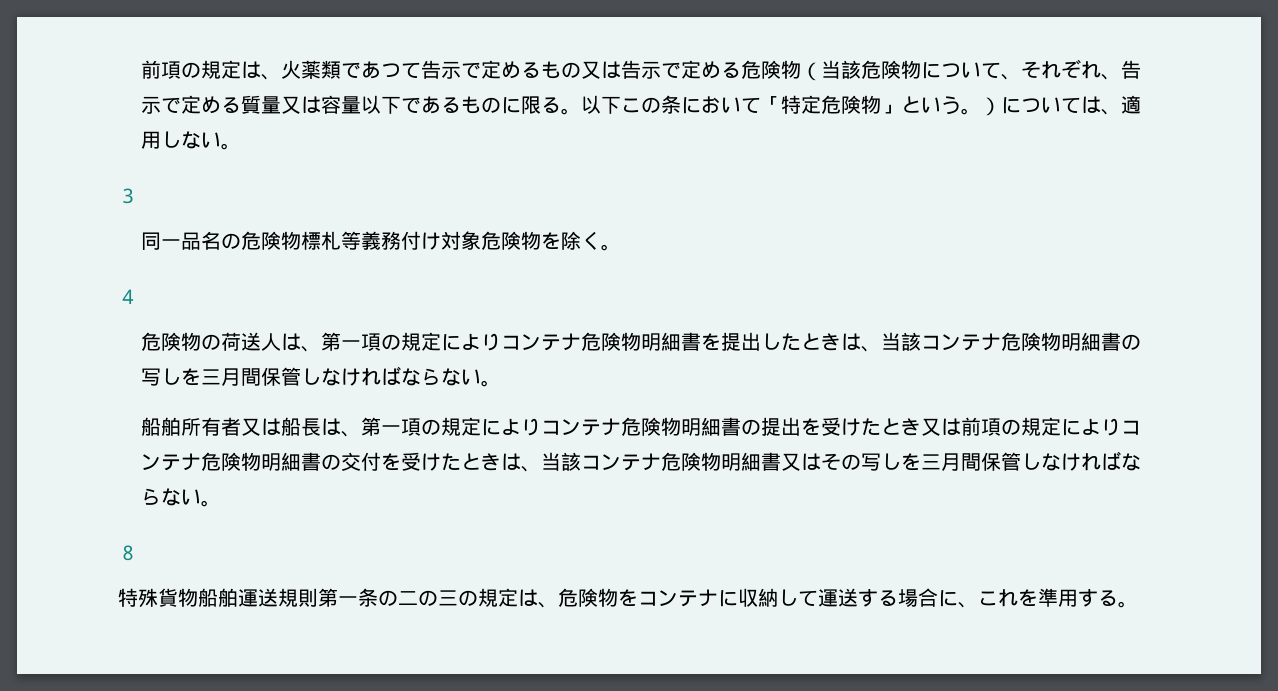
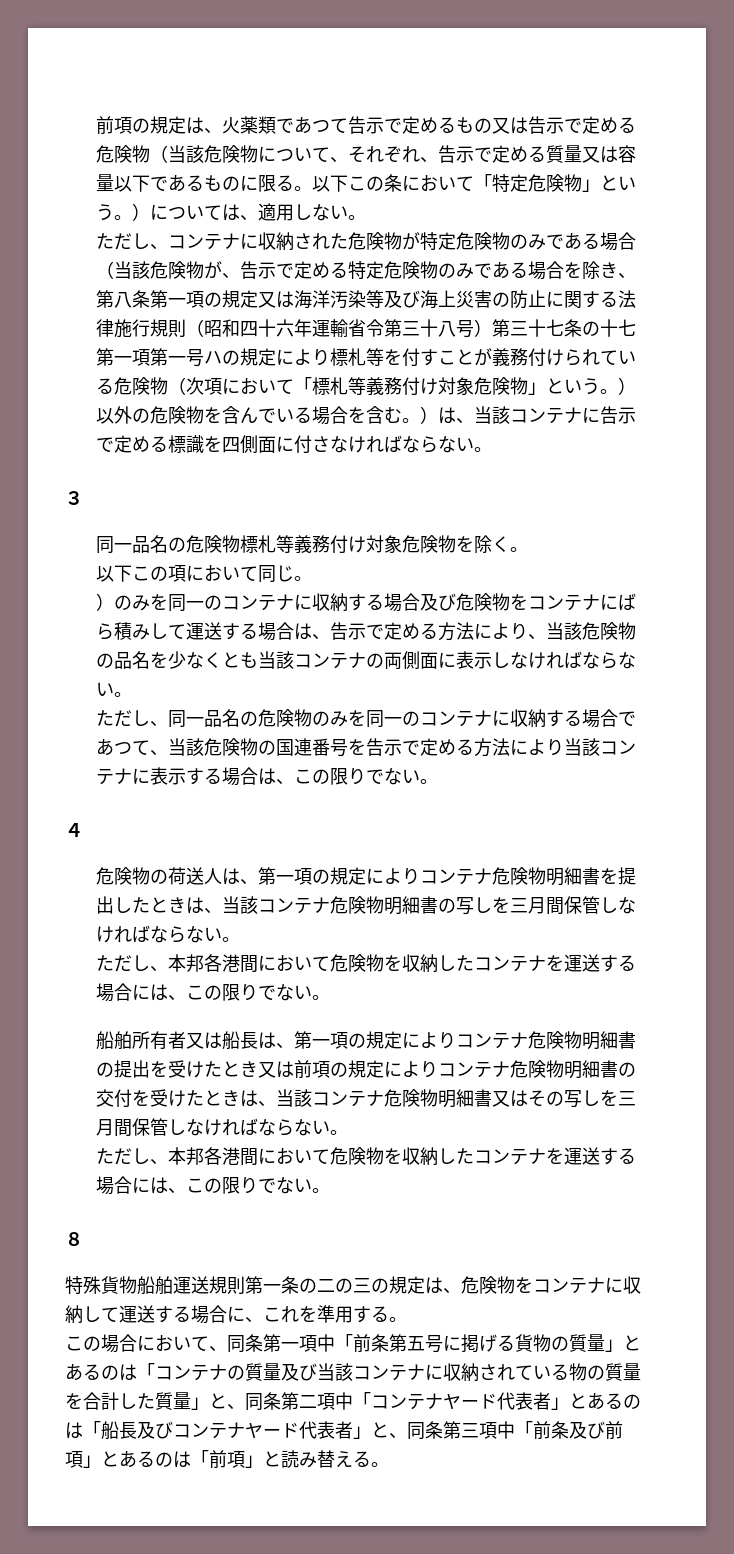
(241, 146) none -> [96,232,637,251] [96,261,637,280] [96,290,637,309] [96,319,637,338] [96,348,637,367] [96,377,637,396] [96,406,637,425] [96,435,493,454] // ただし、コンテナに収納された危険物が特定危険物のみである場合（当該危険物が、告示で定める特定危険物のみである場合を除き、第八条第一項の規定又は海洋汚染等及び海上災害の防止に関する法律施行規則（昭和四十六年運輸省令第三十八号）第三十七条の十七第一項第一号ハの規定により標札等を付すことが義務付けられている危険物（次項において「標札等義務付け対象危険物」という。）以外の危険物を含んでいる場合を含む。）は、当該コンテナに告示で定める標識を四側面に付さなければならない。
(621, 247) none -> [96,565,313,583] [96,593,637,612] [96,622,637,641] [96,651,637,670] [96,682,133,697] [96,709,637,728] [96,738,637,757] [96,767,439,786] // 以下この項において同じ。 // ）のみを同一のコンテナに収納する場合及び危険物をコンテナにばら積みして運送する場合は、告示で定める方法により、当該危険物の品名を少なくとも当該コンテナの両側面に表示しなければならない。 // ただし、同一品名の危険物のみを同一のコンテナに収納する場合であつて、当該危険物の国連番号を告示で定める方法により当該コンテナに表示する場合は、この限りでない。
(501, 383) none -> [96,954,637,973] [96,983,331,1002] // ただし、本邦各港間において危険物を収納したコンテナを運送する場合には、この限りでない。
(221, 503) none -> [96,1147,637,1166] [96,1176,331,1195] // ただし、本邦各港間において危険物を収納したコンテナを運送する場合には、この限りでない。
(1138, 604) none -> [65,1334,641,1353] [65,1363,641,1382] [65,1392,641,1411] [65,1421,623,1440] [65,1450,389,1468] // この場合において、同条第一項中「前条第五号に掲げる貨物の質量」とあるのは「コンテナの質量及び当該コンテナに収納されている物の質量を合計した質量」と、同条第二項中「コンテナヤード代表者」とあるのは「船長及びコンテナヤード代表者」と、同条第三項中「前条及び前項」とあるのは「前項」と読み替える。

